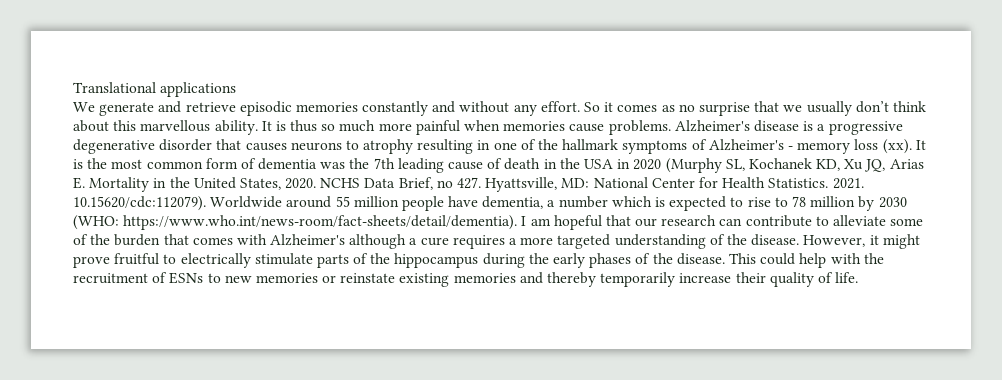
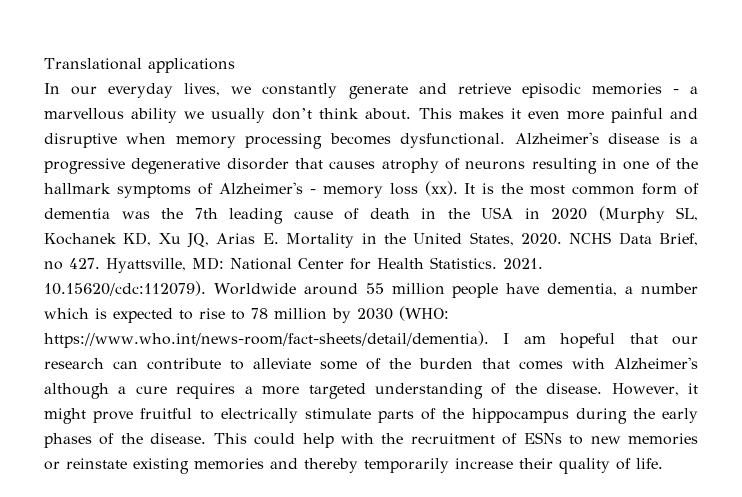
[73,102,95,112] We -> [44,83,338,98] In our everyday lives, we constantly
[362,101,926,116] [73,120,671,135] constantly and without any effort. So it comes as no surprise that we usually don’t think about this marvellous ability. It is thus so much more painful when memories cause problems. -> [672,86,699,94] [44,108,699,123] [44,133,506,149] - a marvellous ability we usually don’t think about. This makes it even more painful and disruptive when memory processing becomes dysfunctional.
[290,139,414,154] neurons to atrophy -> [381,158,526,173] atrophy of neurons

